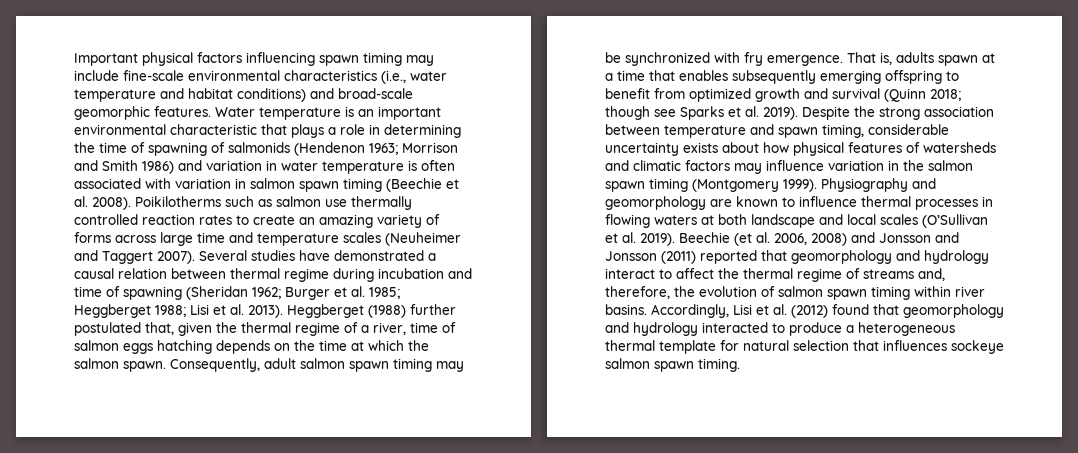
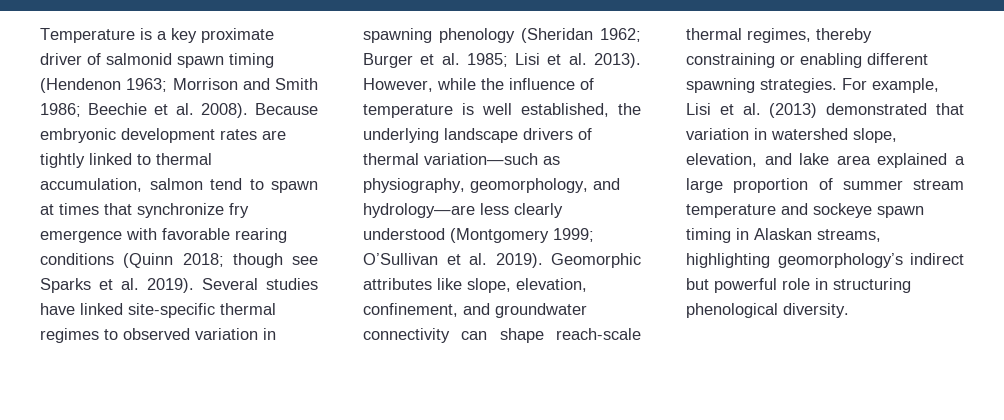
[74,52,434,66] [74,70,447,84] [74,88,413,102] [74,106,441,120] [74,124,461,138] [74,142,290,156] Important physical factors influencing spawn timing may include fine-scale environmental characteristics (i.e., water temperature and habitat conditions) and broad-scale geomorphic features. Water temperature is an important environmental characteristic that plays a role in determining the time of spawning of salmonids -> [40,28,274,43] [40,53,274,68] Temperature is a key proximate driver of salmonid spawn timing
[142,160,455,174] [74,178,459,192] [74,196,412,210] [74,214,440,228] [74,232,461,246] [74,250,436,264] [74,268,472,282] [74,286,400,300] [74,304,456,318] [74,322,456,336] [74,340,429,354] [74,358,464,372] [605,52,995,66] [605,70,959,84] [605,88,880,102] 1986) and variation in water temperature is often associated with variation in salmon spawn timing (Beechie et al. 2008). Poikilotherms such as salmon use thermally controlled reaction rates to create an amazing variety of forms across large time and temperature scales (Neuheimer and Taggert 2007). Several studies have demonstrated a causal relation between thermal regime during incubation and time of spawning (Sheridan 1962; Burger et al. 1985; Heggberget 1988; Lisi et al. 2013). Heggberget (1988) further postulated that, given the thermal regime of a river, time of salmon eggs hatching depends on the time at which the salmon spawn. Consequently, adult salmon spawn timing may be synchronized with fry emergence. That is, adults spawn at a time that enables subsequently emerging offspring to benefit from optimized growth and survival -> [40,103,318,118] [40,128,286,143] [40,153,212,168] [40,178,318,193] [40,203,249,218] [40,228,287,243] [40,253,114,265] 1986; Beechie et al. 2008). Because embryonic development rates are tightly linked to thermal accumulation, salmon tend to spawn at times that synchronize fry emergence with favorable rearing conditions
[802,106,994,120] [605,124,949,138] [605,142,996,156] [605,160,973,174] [605,178,936,192] [605,196,993,210] [605,214,988,228] [605,232,959,246] [605,250,989,264] [605,268,945,282] [605,286,985,300] [605,304,1004,318] [605,322,955,336] [605,340,1004,354] [605,358,740,372] Despite the strong association between temperature and spawn timing, considerable uncertainty exists about how physical features of watersheds and climatic factors may influence variation in the salmon spawn timing (Montgomery 1999). Physiography and geomorphology are known to influence thermal processes in flowing waters at both landscape and local scales (O’Sullivan et al. 2019). Beechie (et al. 2006, 2008) and Jonsson and Jonsson (2011) reported that geomorphology and hydrology interact to affect the thermal regime of streams and, therefore, the evolution of salmon spawn timing within river basins. Accordingly, Lisi et al. (2012) found that geomorphology and hydrology interacted to produce a heterogeneous thermal template for natural selection that influences sockeye salmon spawn timing. -> [202,278,318,290] [40,303,276,318] [40,328,276,343] [363,28,641,43] [363,53,641,68] [363,78,594,92] [363,103,641,118] [363,128,592,143] [363,153,560,165] [363,178,620,193] [363,203,563,218] [363,228,594,243] [363,253,641,268] [363,278,587,293] [363,303,587,318] [363,328,641,343] [686,28,872,43] [686,53,928,68] [686,78,939,93] [686,103,964,118] [686,128,897,143] [686,153,965,168] [686,178,964,193] [686,203,924,218] [686,228,881,243] [686,253,964,268] [686,278,911,293] [686,303,849,318] Several studies have linked site-specific thermal regimes to observed variation in spawning phenology (Sheridan 1962; Burger et al. 1985; Lisi et al. 2013). However, while the influence of temperature is well established, the underlying landscape drivers of thermal variation—such as physiography, geomorphology, and hydrology—are less clearly understood (Montgomery 1999; O’Sullivan et al. 2019). Geomorphic attributes like slope, elevation, confinement, and groundwater connectivity can shape reach-scale thermal regimes, thereby constraining or enabling different spawning strategies. For example, Lisi et al. (2013) demonstrated that variation in watershed slope, elevation, and lake area explained a large proportion of summer stream temperature and sockeye spawn timing in Alaskan streams, highlighting geomorphology’s indirect but powerful role in structuring phenological diversity.

